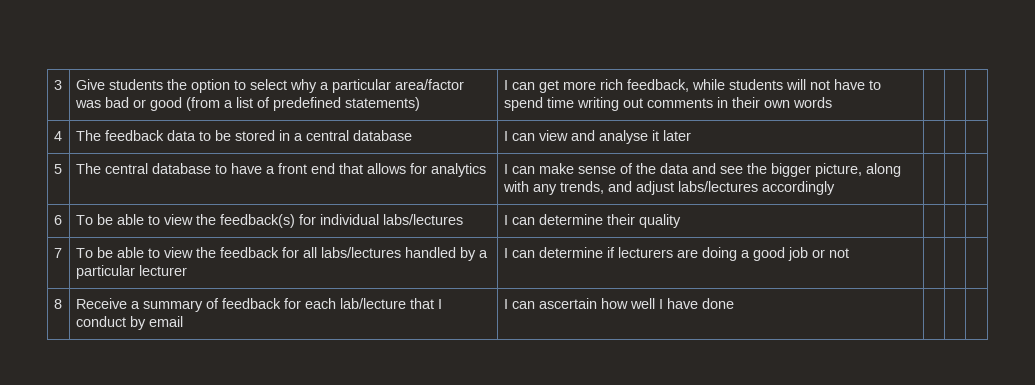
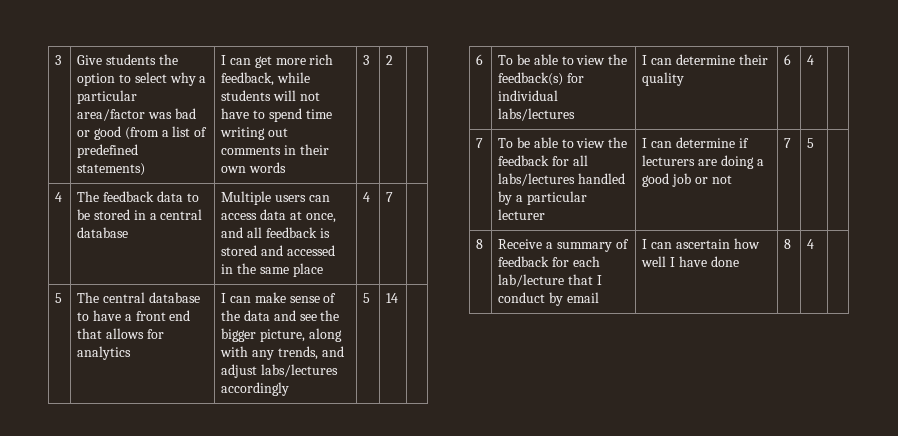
(832, 102) | -> [363,55,370,65] [386,55,394,65] 3 | 2
[503,130,691,144] I can view and analyse it later | | -> [221,191,330,205] [221,209,336,223] [221,227,330,238] [221,245,335,256] [221,263,323,277] [363,192,371,202] [386,192,394,202] Multiple users can access data at once, and all feedback is stored and accessed in the same place | 4 | 7
(835, 188) | -> [363,293,371,303] [386,293,399,303] 5 | 14
(681, 221) | -> [784,54,792,65] [807,55,815,65] 6 | 4
(849, 253) | -> [784,138,792,148] [807,138,815,148] 7 | 5
(734, 303) | -> [784,239,792,249] [807,239,815,249] 8 | 4

